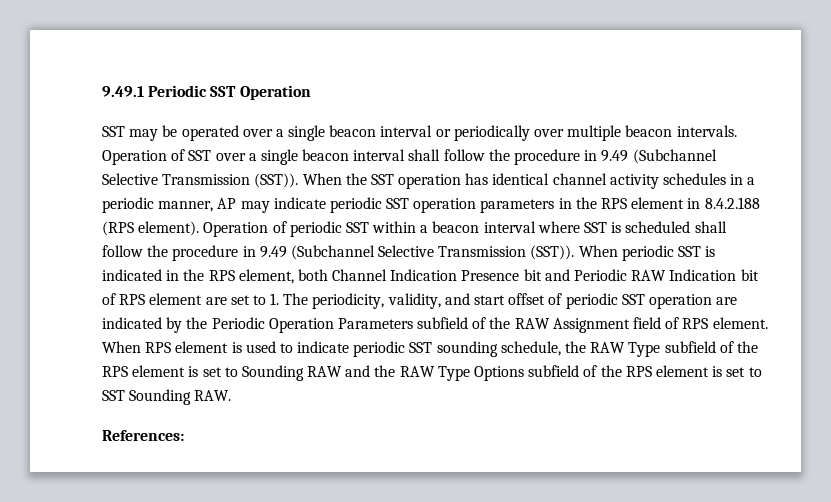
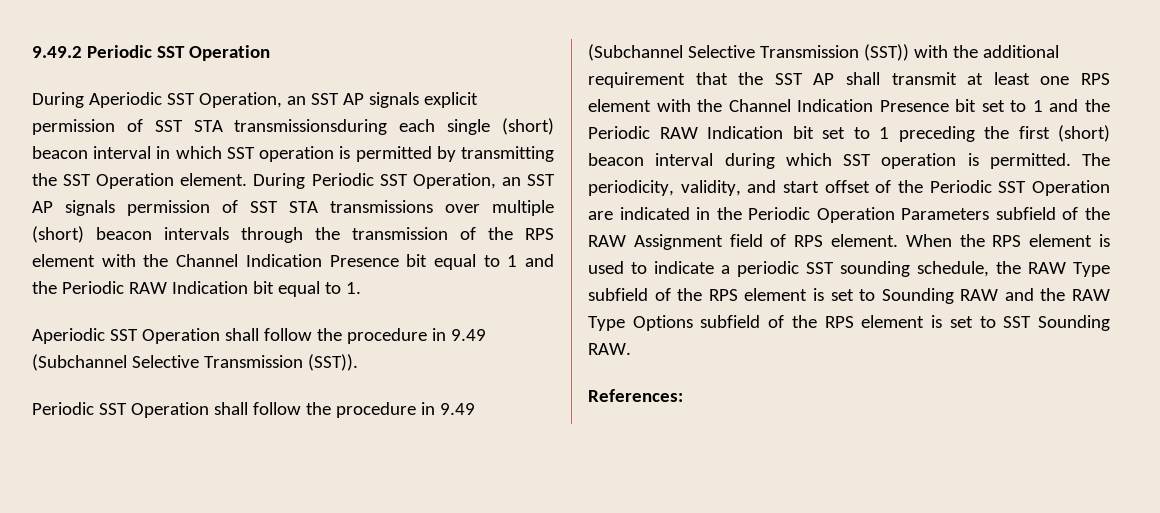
[102,86,144,97] 9.49.1 -> [32,46,82,58] 9.49.2
[102,125,737,141] [102,149,406,165] SST may be operated over a single beacon interval or periodically over multiple beacon intervals. Operation of SST over a single beacon interval -> [32,92,478,108] [32,118,555,135] [32,146,554,162] [32,173,555,189] [32,200,554,216] [32,226,554,243] [32,254,554,270] [32,281,361,297] [32,328,220,344] During Aperiodic SST Operation, an SST AP signals explicit permission of SST STA transmissionsduring each single (short) beacon interval in which SST operation is permitted by transmitting the SST Operation element. During Periodic SST Operation, an SST AP signals permission of SST STA transmissions over multiple (short) beacon intervals through the transmission of the RPS element with the Channel Indication Presence bit equal to 1 and the Periodic RAW Indication bit equal to 1. // Aperiodic SST Operation
[302,173,756,189] [102,197,760,213] [102,221,727,237] [102,245,716,261] [102,269,759,284] [102,293,280,305] When the SST operation has identical channel activity schedules in a periodic manner, AP may indicate periodic SST operation parameters in the RPS element in 8.4.2.188 (RPS element). Operation of periodic SST within a beacon interval where SST is scheduled shall follow the procedure in 9.49 (Subchannel Selective Transmission (SST)). When periodic SST is indicated in the RPS element, both Channel Indication Presence bit and Periodic RAW Indication bit of RPS element are set to 1. -> [32,402,475,418] [588,44,1059,61] [588,72,1110,88] [588,99,1110,112] [588,125,1110,142] [588,153,1071,169] // Periodic SST Operation shall follow the procedure in 9.49 (Subchannel Selective Transmission (SST)) with the additional requirement that the SST AP shall transmit at least one RPS element with the Channel Indication Presence bit set to 1 and the Periodic RAW Indication bit set to 1 preceding the first (short) beacon interval during which SST operation is permitted.
[565,293,712,309] periodic SST operation -> [898,180,1110,196] the Periodic SST Operation
[166,317,183,333] by -> [696,207,711,220] in
(141, 347) none -> [959,234,985,247] the
(350, 347) none -> [721,265,730,274] a

